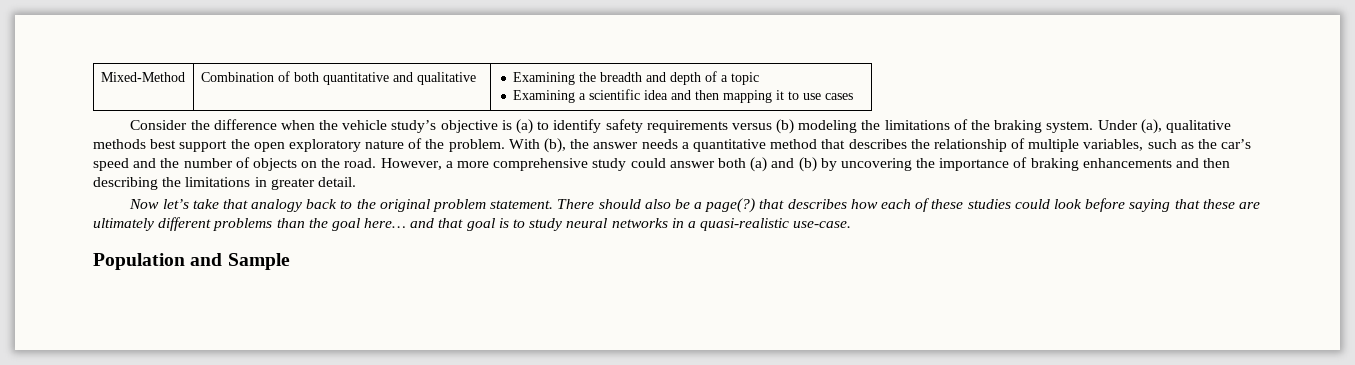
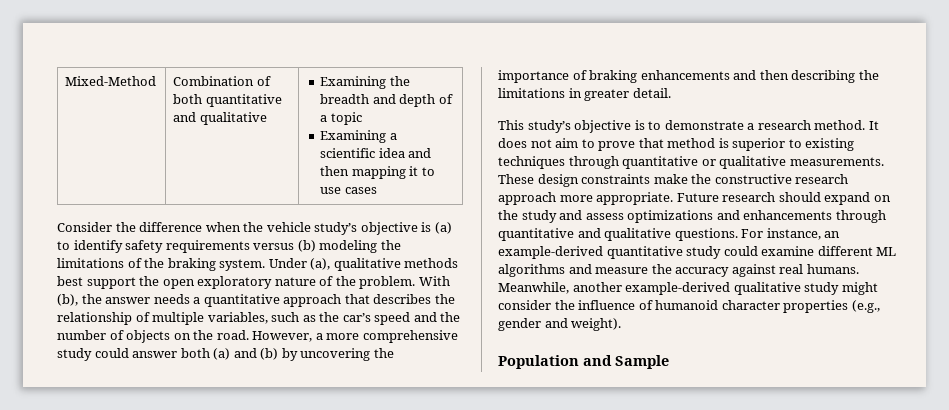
[770,139,818,149] method -> [283,294,342,307] approach
[129,198,1260,213] [93,217,852,231] Now let’s take that analogy back to the original problem statement. There should also be a page(?) that describes how each of these studies could look before saying that these are ultimately different problems than the goal here… and that goal is to study neural networks in a quasi-realistic use-case. -> [498,120,879,133] [498,138,855,151] [498,156,884,169] [498,174,849,187] [498,192,891,205] [498,210,886,223] [498,228,841,241] [498,246,897,259] [498,264,859,277] [498,282,878,295] [498,300,880,313] [498,318,622,331] This study’s objective is to demonstrate a research method. It does not aim to prove that method is superior to existing techniques through quantitative or qualitative measurements. These design constraints make the constructive research approach more appropriate. Future research should expand on the study and assess optimizations and enhancements through quantitative and qualitative questions. For instance, an example-derived quantitative study could examine different ML algorithms and measure the accuracy against real humans. Meanwhile, another example-derived qualitative study might consider the influence of humanoid character properties (e.g., gender and weight).

